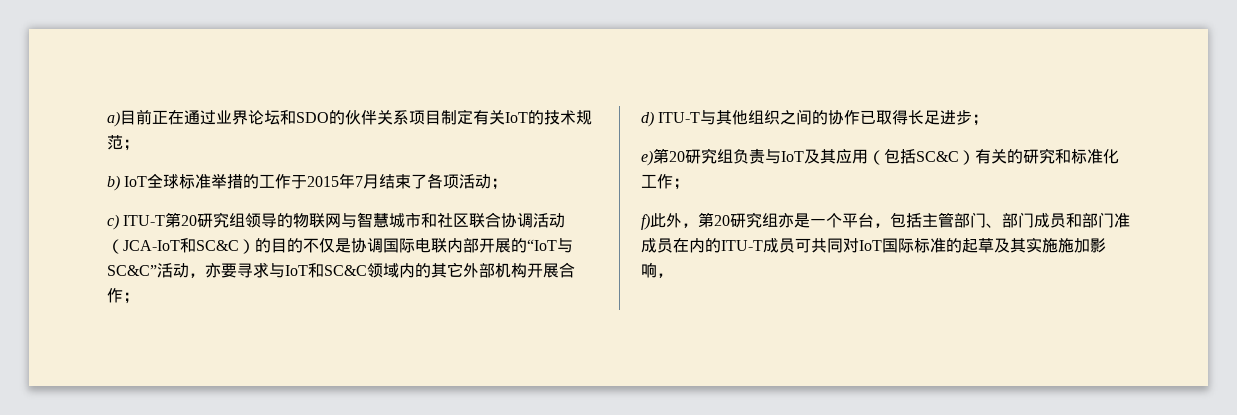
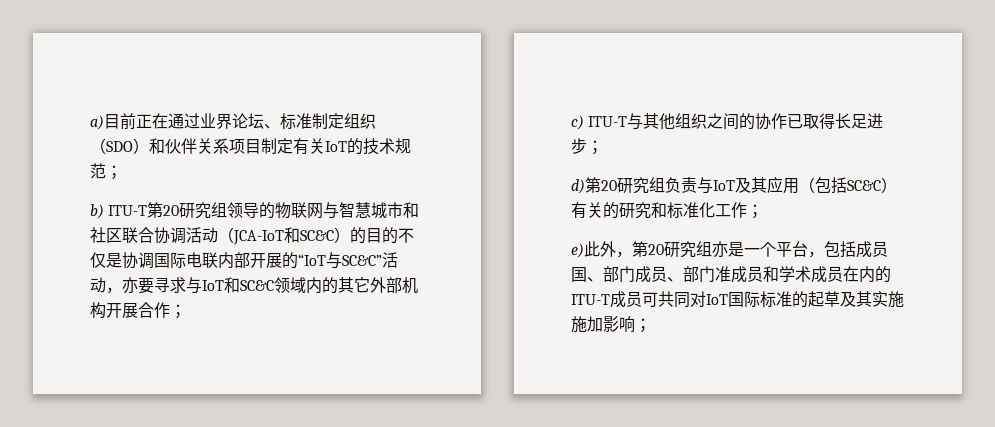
[280,110,345,125] 和SDO的 -> [264,113,376,130] [90,138,165,154] 、标准制定组织（SDO）和
[124,173,508,190] [107,214,119,230] IoT全球标准举措的工作于2015年7月结束了各项活动； // c) -> (104, 211) none
[641,111,654,127] d) -> [571,115,584,130] c)
[641,150,653,166] e) -> [571,179,585,194] d)
[641,214,650,230] f) -> [571,243,584,258] e)
[922,212,986,228] 主管部门 -> [856,241,888,258] [571,267,587,282] 成员国
[1066,213,1082,228] 和 -> [667,277,683,282] 、
(673, 245) none -> [763,266,843,283] 和学术成员
[657,273,673,278] ， -> [635,318,651,333] ；

